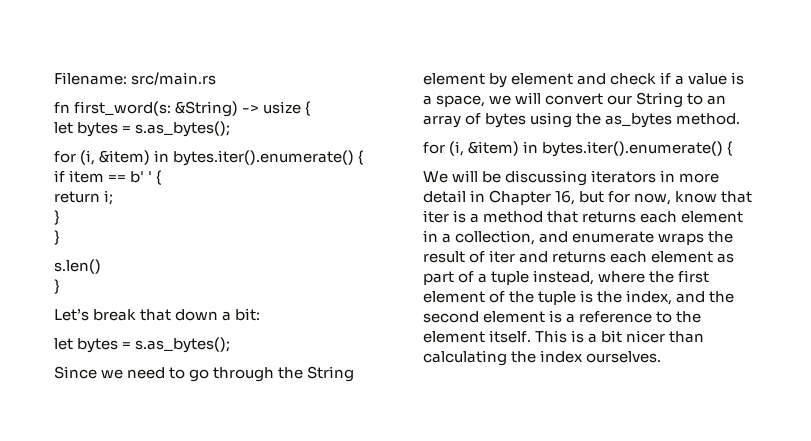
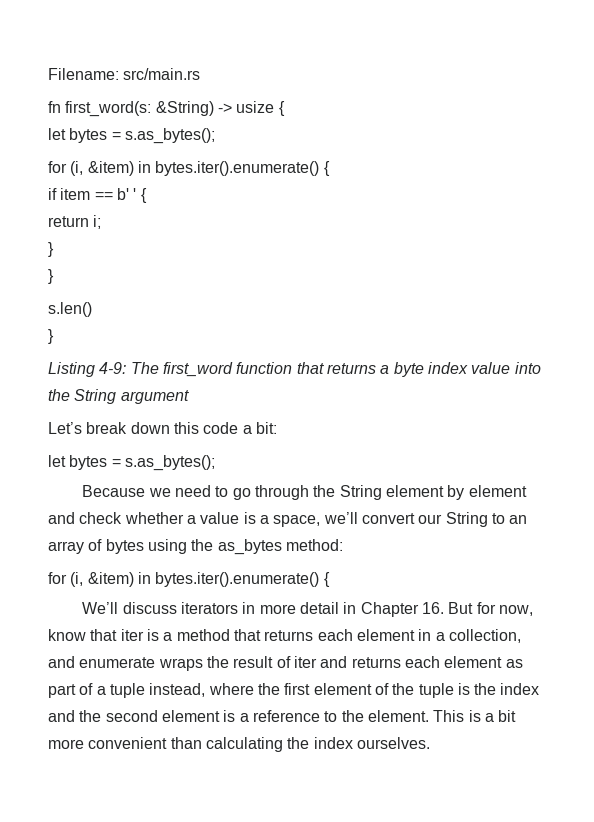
(60, 286) none -> [48,362,541,377] [48,389,189,404] // Listing 4-9: The first_word function that returns a byte index value into the String argument
[140,309,219,321] that down -> [130,422,239,434] down this code
[54,366,97,379] Since -> [82,485,146,497] Because
[660,72,672,84] if -> [124,512,184,524] whether
[489,92,542,105] we will -> [323,512,358,524] we’ll
[676,113,741,125] [423,141,734,157] [423,170,588,186] method. // for (i, &item) in bytes.iter().enumerate() { // We will be discussing -> [285,539,343,551] [48,572,330,587] [82,602,177,614] method: // for (i, &item) in bytes.iter().enumerate() { // We’ll discuss
[555,190,605,205] 16, but -> [422,602,474,614] 16. But
[626,290,673,305] index, -> [500,683,540,695] index
[423,330,532,343] element itself. -> [367,710,429,722] element.
[626,330,666,343] nicer -> [48,737,168,749] more convenient

